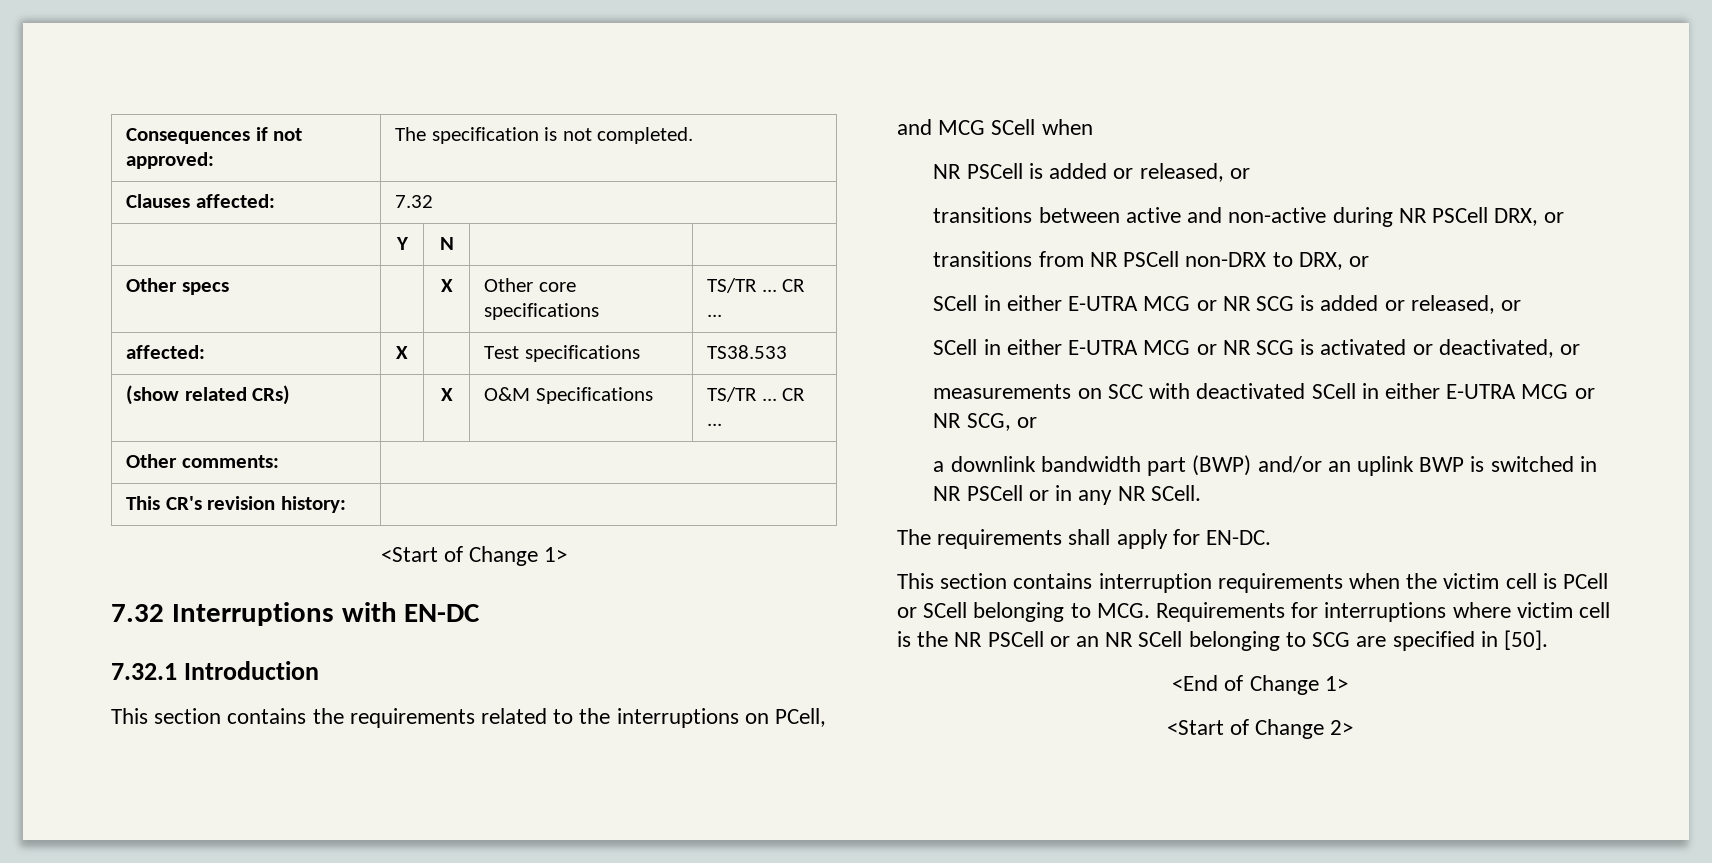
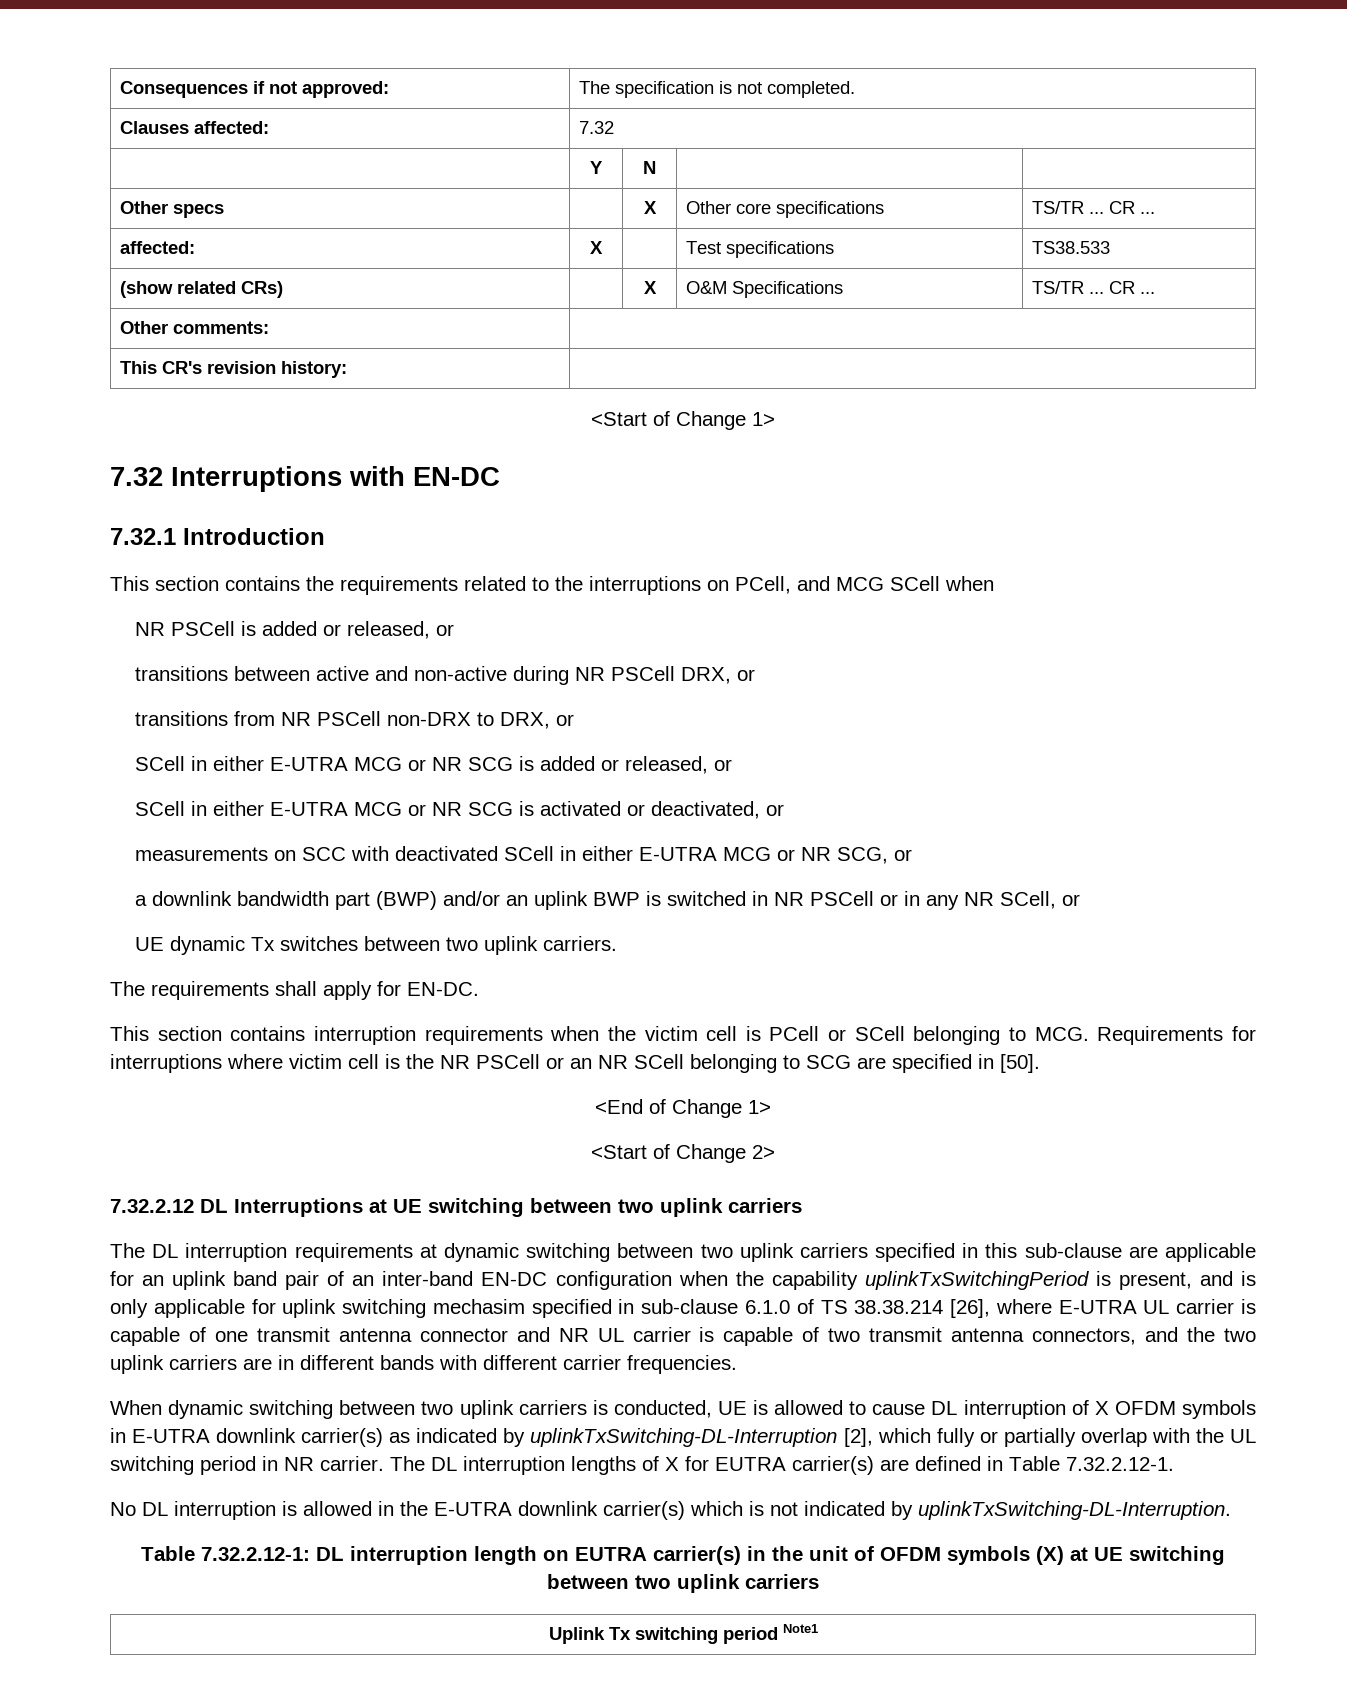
[1150,485,1201,501] SCell. -> [999,891,1080,909] [134,936,617,955] SCell, or // UE dynamic Tx switches between two uplink carriers.
(1354, 727) none -> [110,1198,802,1217] [110,1243,1256,1262] [110,1271,1256,1290] [110,1299,1257,1318] [110,1327,1257,1346] [110,1355,737,1374] [110,1400,1256,1419] [110,1428,1256,1447] [110,1456,1174,1475] [110,1501,1231,1520] [141,1546,1225,1565] [547,1574,819,1593] [548,1624,818,1644] // 7.32.2.12 DL Interruptions at UE switching between two uplink carriers // The DL interruption requirements at dynamic switching between two uplink carriers specified in this sub-clause are applicable for an uplink band pair of an inter-band EN-DC configuration when the capability uplinkTxSwitchingPeriod is present, and is only applicable for uplink switching mechasim specified in sub-clause 6.1.0 of TS 38.38.214 [26], where E-UTRA UL carrier is capable of one transmit antenna connector and NR UL carrier is capable of two transmit antenna connectors, and the two uplink carriers are in different bands with different carrier frequencies. // When dynamic switching between two uplink carriers is conducted, UE is allowed to cause DL interruption of X OFDM symbols in E-UTRA downlink carrier(s) as indicated by uplinkTxSwitching-DL-Interruption [2], which fully or partially overlap with the UL switching period in NR carrier. The DL interruption lengths of X for EUTRA carrier(s) are defined in Table 7.32.2.12-1. // No DL interruption is allowed in the E-UTRA downlink carrier(s) which is not indicated by uplinkTxSwitching-DL-Interruption. // Table 7.32.2.12-1: DL interruption length on EUTRA carrier(s) in the unit of OFDM symbols (X) at UE switching between two uplink carriers // Uplink Tx switching period Note1

